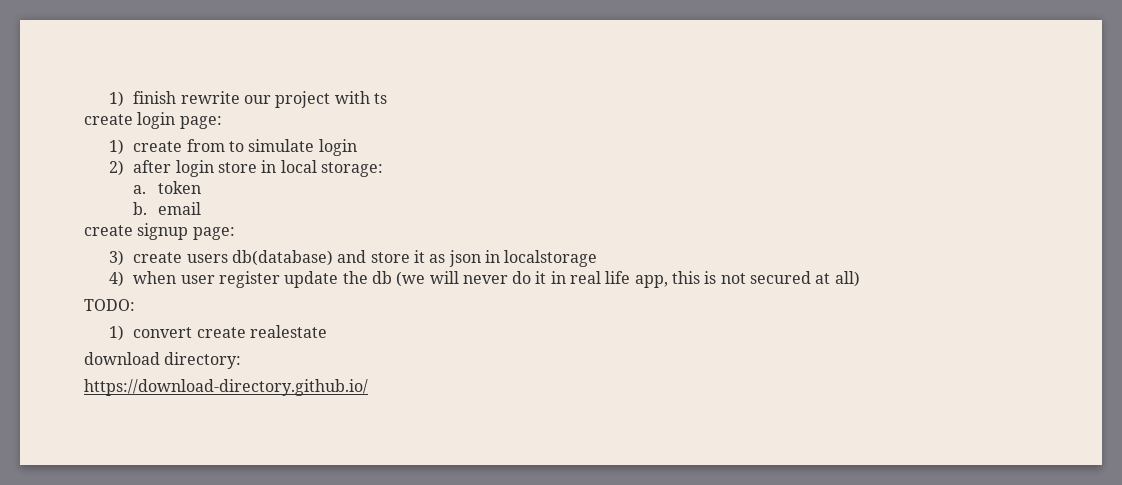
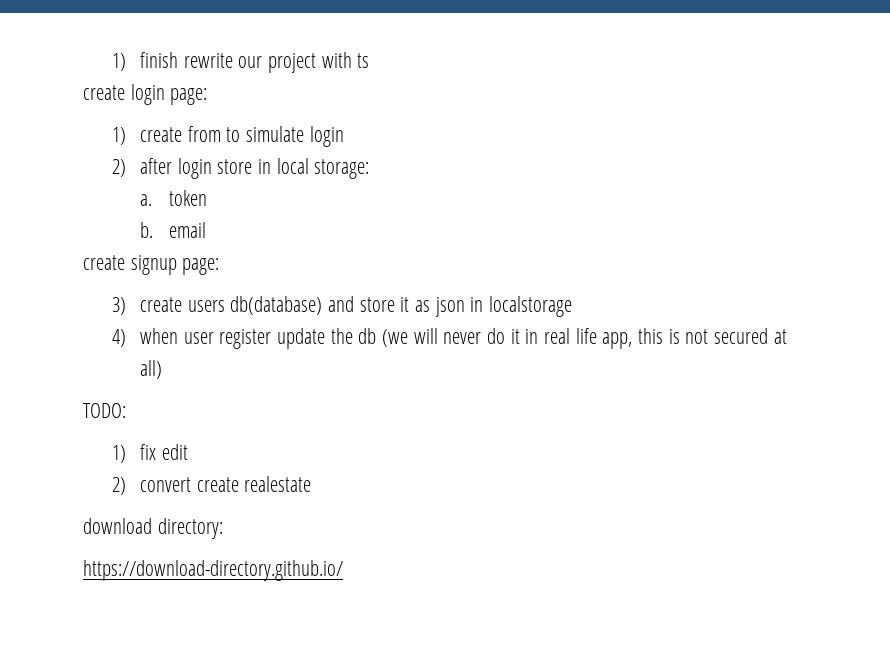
(124, 333) none -> [140,444,188,460] [111,477,126,495] fix edit // 2)

